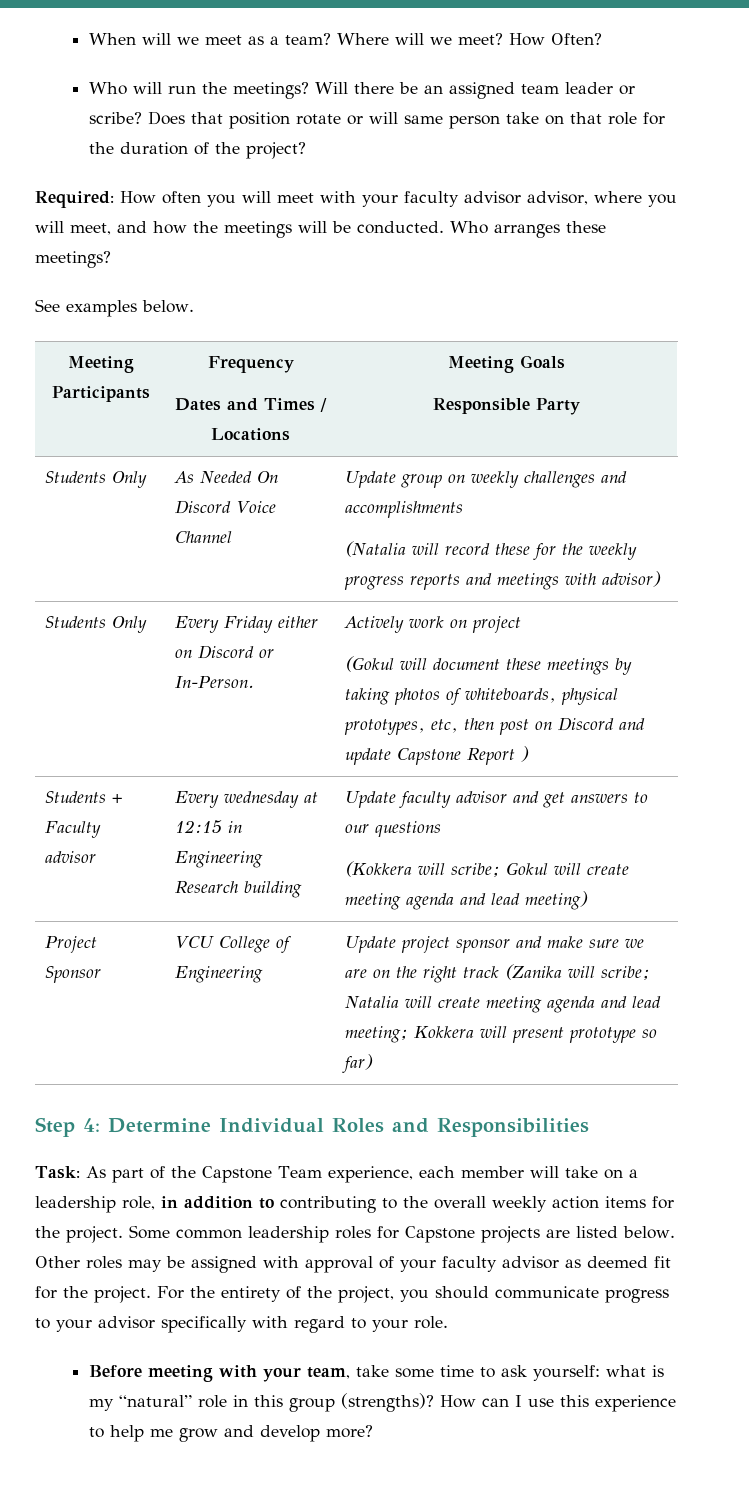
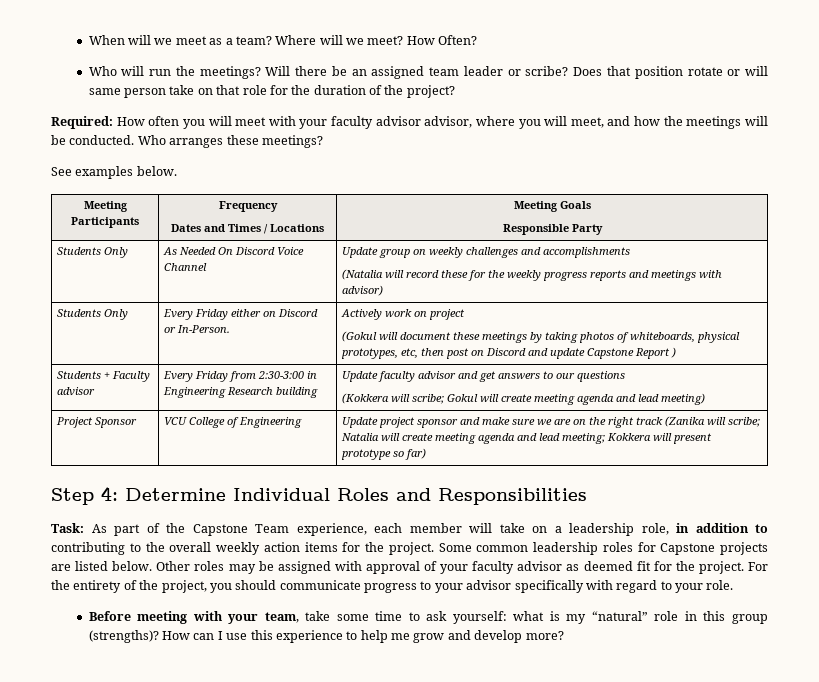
[223,791,318,808] [174,820,222,834] wednesday at 12:15 -> [195,371,305,382] Friday from 2:30-3:00

